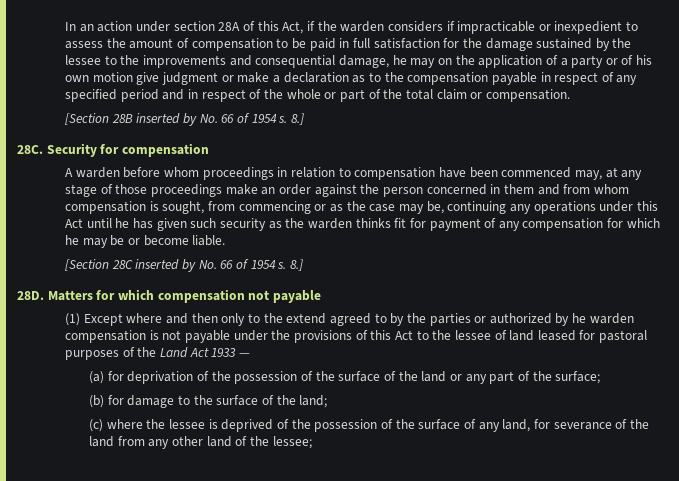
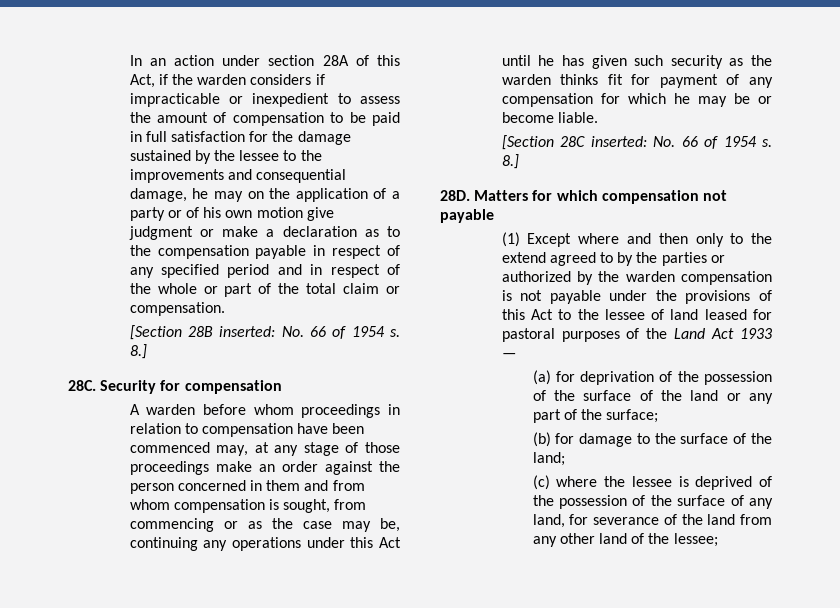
[136,113,198,126] inserted by -> [219,326,276,337] inserted:
[135,259,197,272] inserted by -> [590,136,647,147] inserted:
[572,313,587,323] he -> [598,271,620,282] the

